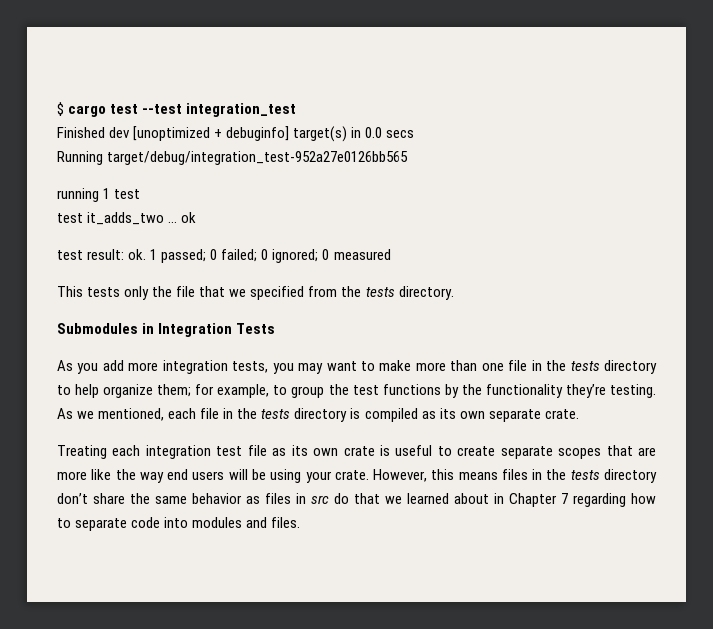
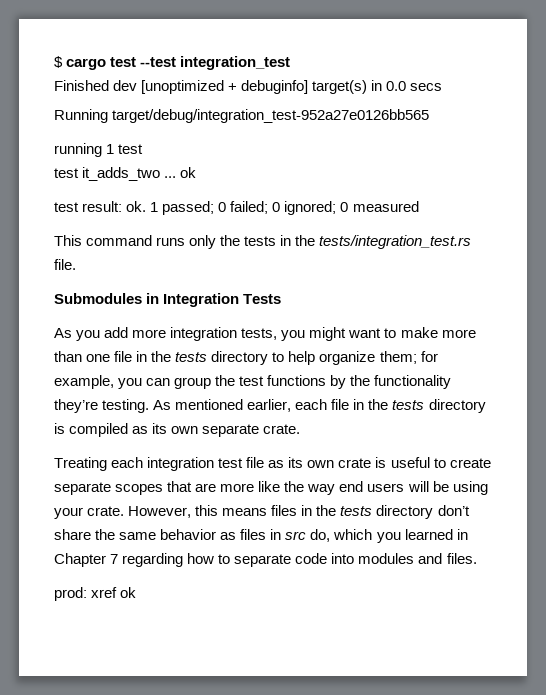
[87,286,454,300] tests only the file that we specified from the tests directory. -> [86,235,472,249] [54,259,76,270] command runs only the tests in the tests/integration_test.rs file.
[298,363,324,374] may -> [309,327,347,341] might
[273,385,288,395] to -> [118,378,171,389] you can
[77,408,165,421] we mentioned, -> [175,399,292,412] mentioned earlier,
[334,493,489,504] do that we learned about -> [310,529,453,543] do, which you learned
(301, 522) none -> [54,587,137,601] // prod: xref ok

